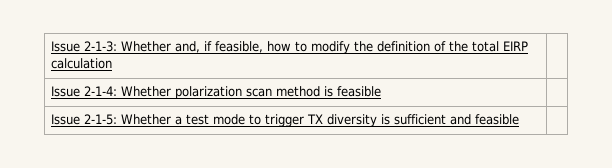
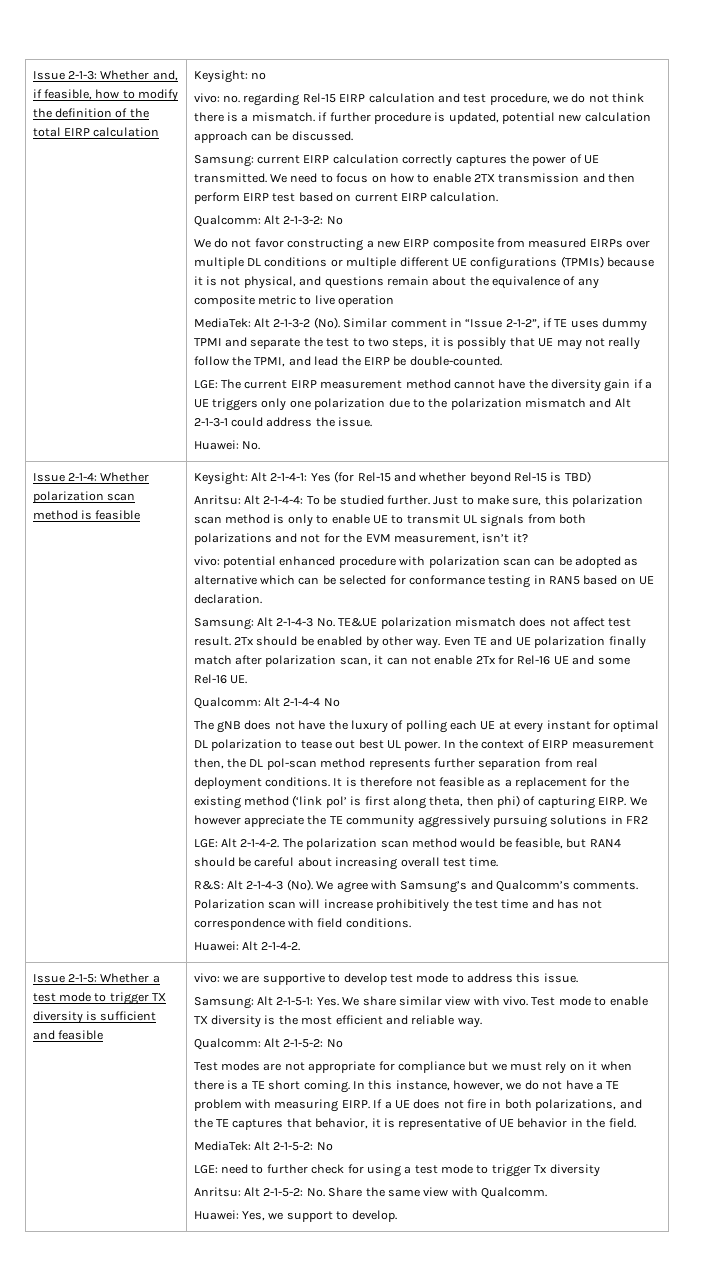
(112, 63) none -> [193,70,267,83] [193,93,645,106] [193,112,651,124] [193,131,353,143] [193,154,600,167] [193,173,636,183] [193,192,499,204] [193,215,343,227] [193,238,651,251] [193,256,655,270] [193,276,599,289] [193,295,395,307] [193,317,648,331] [193,337,641,350] [193,356,502,367] [193,379,653,392] [193,398,631,411] [193,417,373,427] [193,440,261,450] Keysight: no // vivo: no. regarding Rel-15 EIRP calculation and test procedure, we do not think there is a mismatch. if further procedure is updated, potential new calculation approach can be discussed. // Samsung: current EIRP calculation correctly captures the power of UE transmitted. We need to focus on how to enable 2TX transmission and then perform EIRP test based on current EIRP calculation. // Qualcomm: Alt 2-1-3-2: No // We do not favor constructing a new EIRP composite from measured EIRPs over multiple DL conditions or multiple different UE configurations (TPMIs) because it is not physical, and questions remain about the equivalence of any composite metric to live operation // MediaTek: Alt 2-1-3-2 (No). Similar comment in “Issue 2-1-2”, if TE uses dummy TPMI and separate the test to two steps, it is possibly that UE may not really follow the TPMI, and lead the EIRP be double-counted. // LGE: The current EIRP measurement method cannot have the diversity gain if a UE triggers only one polarization due to the polarization mismatch and Alt 2-1-3-1 could address the issue. // Huawei: No.
(381, 91) none -> [193,471,591,485] [193,495,644,507] [193,514,587,527] [193,533,528,545] [193,556,639,568] [193,575,655,588] [193,594,262,604] [193,617,632,630] [193,636,646,649] [193,655,630,667] [193,674,248,684] [193,697,340,709] [193,720,660,733] [193,739,654,751] [193,758,599,770] [193,777,629,790] [193,795,647,809] [193,815,649,828] [193,838,621,850] [193,857,499,870] [193,879,639,893] [193,899,603,912] [193,918,411,930] [193,941,301,951] Keysight: Alt 2-1-4-1: Yes (for Rel-15 and whether beyond Rel-15 is TBD) // Anritsu: Alt 2-1-4-4: To be studied further. Just to make sure, this polarization scan method is only to enable UE to transmit UL signals from both polarizations and not for the EVM measurement, isn’t it? // vivo: potential enhanced procedure with polarization scan can be adopted as alternative which can be selected for conformance testing in RAN5 based on UE declaration. // Samsung: Alt 2-1-4-3 No. TE&UE polarization mismatch does not affect test result. 2Tx should be enabled by other way. Even TE and UE polarization finally match after polarization scan, it can not enable 2Tx for Rel-16 UE and some Rel-16 UE. // Qualcomm: Alt 2-1-4-4 No // The gNB does not have the luxury of polling each UE at every instant for optimal DL polarization to tease out best UL power. In the context of EIRP measurement then, the DL pol-scan method represents further separation from real deployment conditions. It is therefore not feasible as a replacement for the existing method (‘link pol’ is first along theta, then phi) of capturing EIRP. We however appreciate the TE community aggressively pursuing solutions in FR2 // LGE: Alt 2-1-4-2. The polarization scan method would be feasible, but RAN4 should be careful about increasing overall test time. // R&S: Alt 2-1-4-3 (No). We agree with Samsung’s and Qualcomm’s comments. Polarization scan will increase prohibitively the test time and has not correspondence with field conditions. // Huawei: Alt 2-1-4-2.
(519, 119) none -> [193,973,578,985] [193,996,648,1009] [193,1015,482,1028] [193,1038,343,1050] [193,1061,632,1074] [193,1080,620,1093] [193,1099,642,1112] [193,1118,636,1130] [193,1141,333,1151] [193,1164,600,1177] [193,1187,548,1199] [193,1210,397,1222] vivo: we are supportive to develop test mode to address this issue. // Samsung: Alt 2-1-5-1: Yes. We share similar view with vivo. Test mode to enable TX diversity is the most efficient and reliable way. // Qualcomm: Alt 2-1-5-2: No // Test modes are not appropriate for compliance but we must rely on it when there is a TE short coming. In this instance, however, we do not have a TE problem with measuring EIRP. If a UE does not fire in both polarizations, and the TE captures that behavior, it is representative of UE behavior in the field. // MediaTek: Alt 2-1-5-2: No // LGE: need to further check for using a test mode to trigger Tx diversity // Anritsu: Alt 2-1-5-2: No. Share the same view with Qualcomm. // Huawei: Yes, we support to develop.

